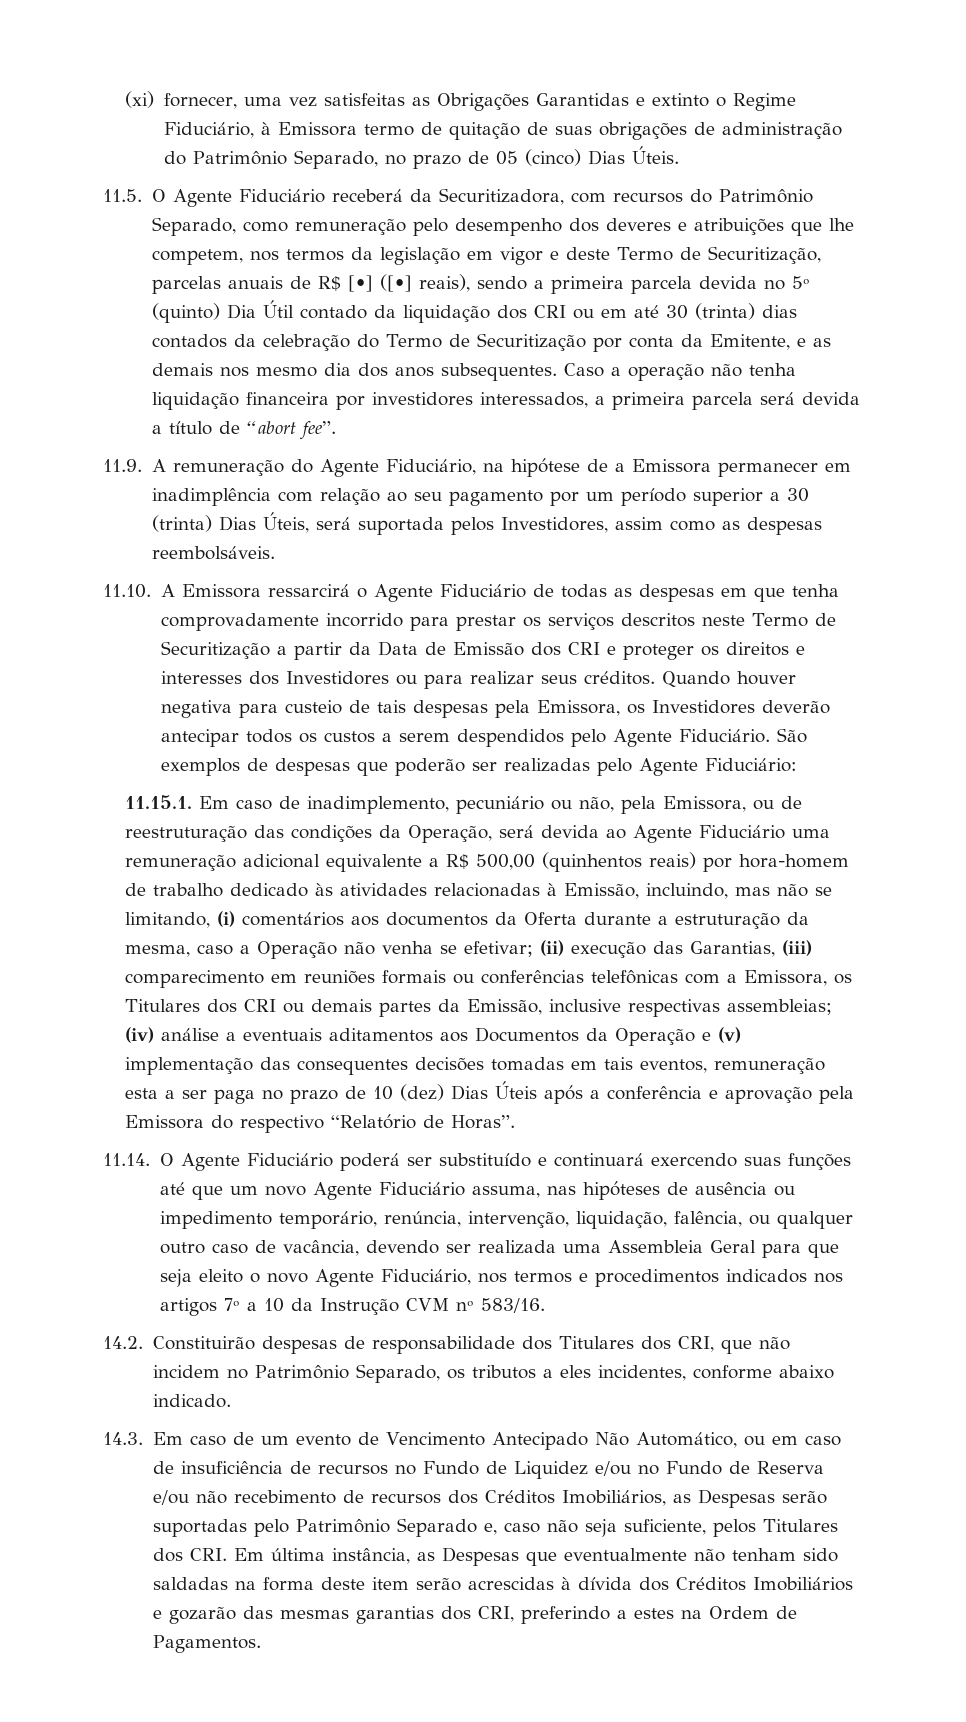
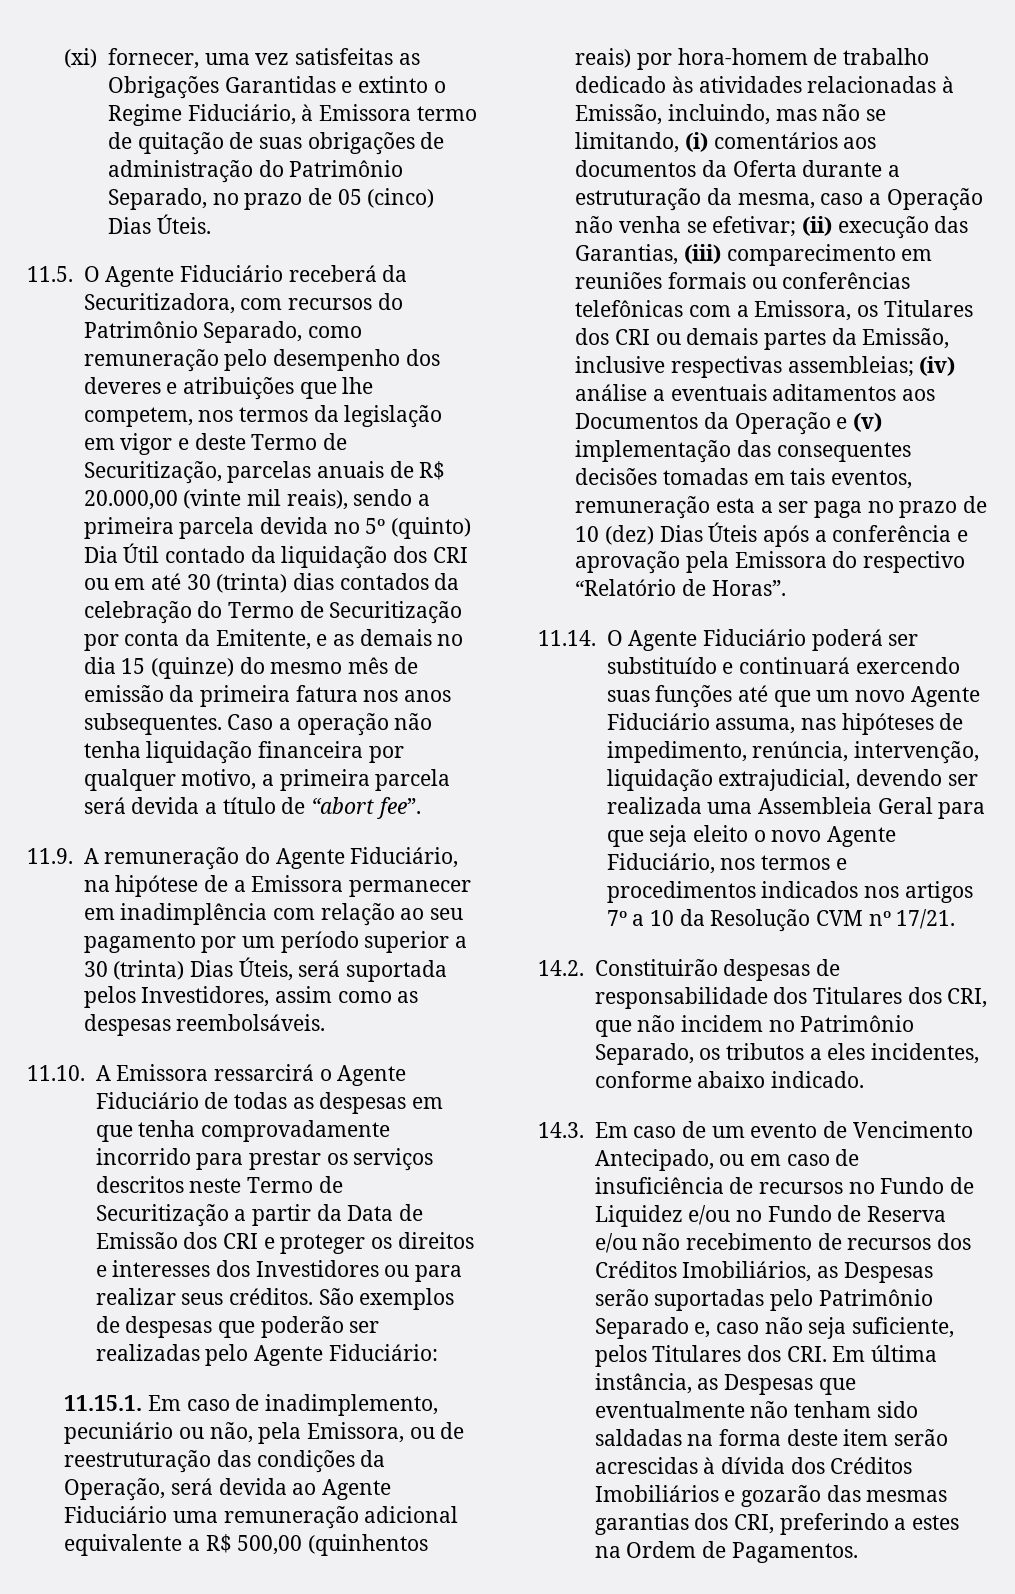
[347,274,412,292] [•] ([•] -> [83,489,281,510] 20.000,00 (vinte mil
[219,363,388,377] nos mesmo dia dos -> [437,634,464,646] [83,657,418,679] [83,685,399,707] no dia 15 (quinze) do mesmo mês de emissão da primeira fatura nos
[371,392,588,408] investidores interessados, -> [83,769,257,791] qualquer motivo,
[661,671,796,688] [160,700,830,718] [160,729,770,747] Quando houver negativa para custeio de tais despesas pela Emissora, os Investidores deverão antecipar todos os custos a serem despendidos pelo Agente Fiduciário. -> (313, 1296) none
[694,1182,795,1196] [159,1211,853,1229] [159,1240,359,1256] ausência ou impedimento temporário, renúncia, intervenção, liquidação, falência, ou qualquer outro caso de vacância, -> [606,741,979,764] [606,769,851,792] impedimento, renúncia, intervenção, liquidação extrajudicial,
[319,1298,399,1315] Instrução -> [710,909,811,932] Resolução
[480,1298,545,1313] 583/16. -> [896,909,956,929] 17/21.
[492,1432,738,1450] Antecipado Não Automático, -> [594,1149,714,1171] Antecipado,

